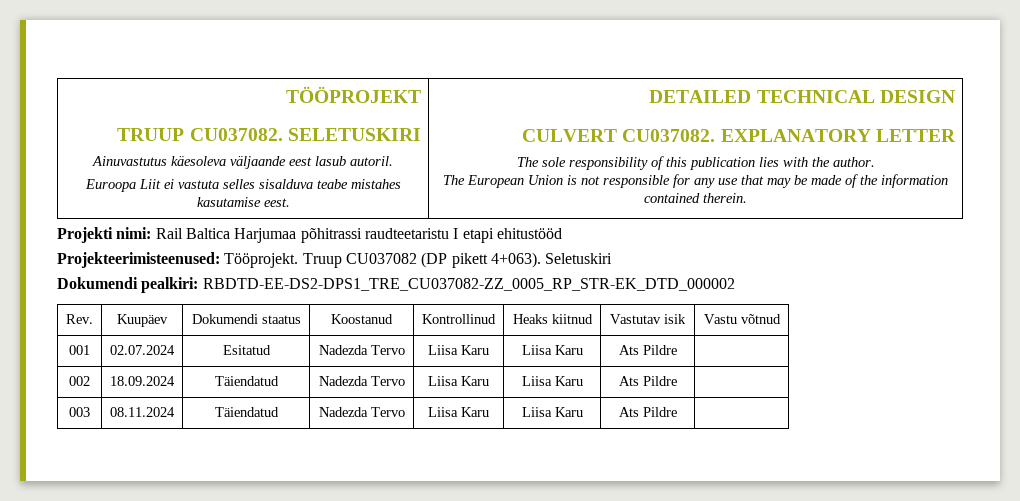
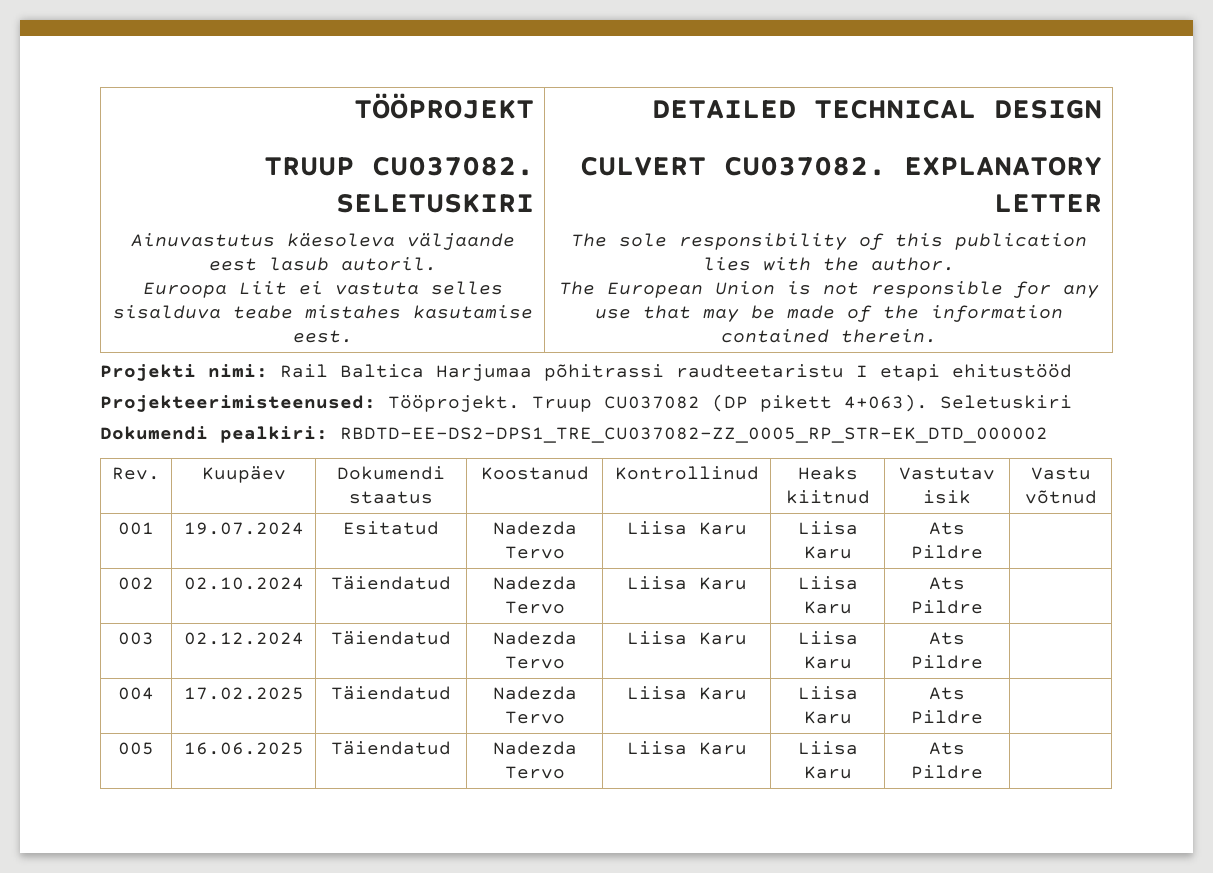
[110,345,175,355] 02.07.2024 -> [183,522,304,535] 19.07.2024
[110,376,175,386] 18.09.2024 -> [183,577,304,590] 02.10.2024
[110,407,175,417] [214,407,279,417] [318,407,405,417] [428,407,489,417] [521,407,583,417] [618,407,677,417] 08.11.2024 | Täiendatud | Nadezda Tervo | Liisa Karu | Liisa Karu | Ats Pildre | -> [183,632,304,645] [331,631,451,645] [492,631,577,645] [504,656,565,669] [626,631,747,645] [797,631,858,645] [803,656,852,669] [929,632,965,645] [911,655,983,669] [118,687,154,700] [183,687,304,700] [331,686,451,700] [492,686,577,700] [504,711,565,724] [626,686,747,700] [797,686,858,700] [803,711,852,724] [929,687,965,700] [911,710,983,724] [118,742,154,755] [183,742,304,755] [331,741,451,755] [492,741,577,755] [504,766,565,779] [626,741,747,755] [797,741,858,755] [803,766,852,779] [929,742,965,755] [911,765,983,779] 02.12.2024 | Täiendatud | Nadezda Tervo | Liisa Karu | Liisa Karu | Ats Pildre | // 004 | 17.02.2025 | Täiendatud | Nadezda Tervo | Liisa Karu | Liisa Karu | Ats Pildre | // 005 | 16.06.2025 | Täiendatud | Nadezda Tervo | Liisa Karu | Liisa Karu | Ats Pildre |

